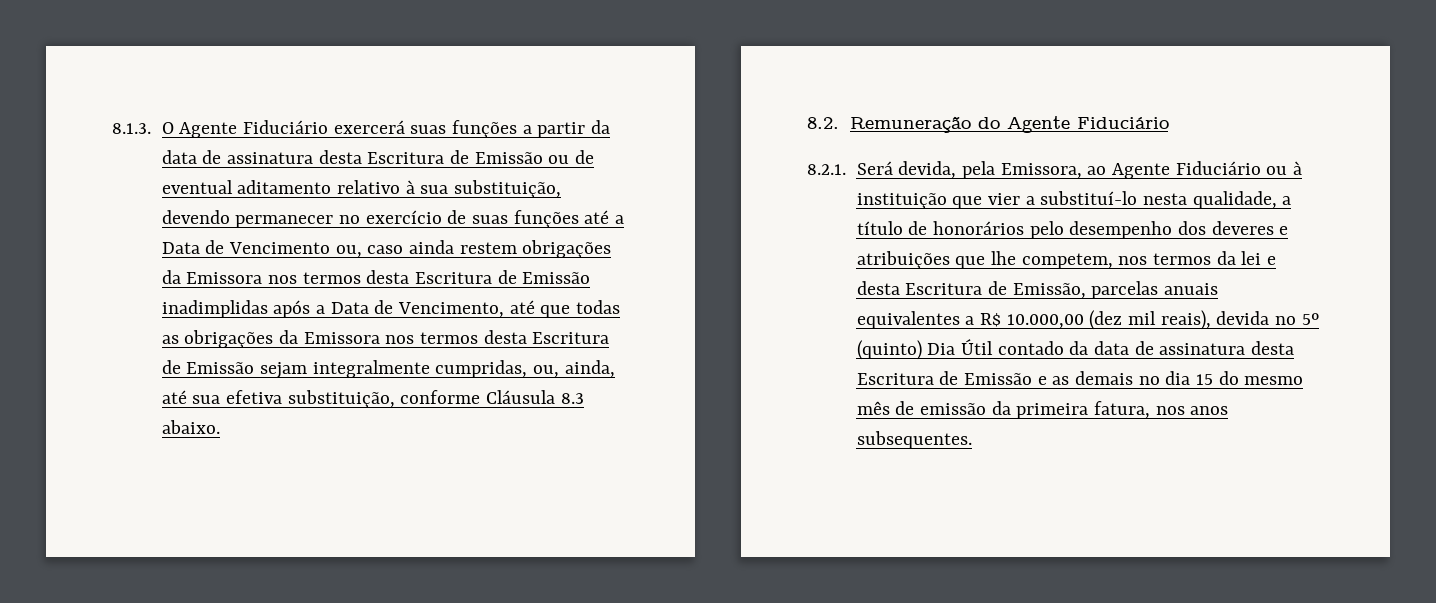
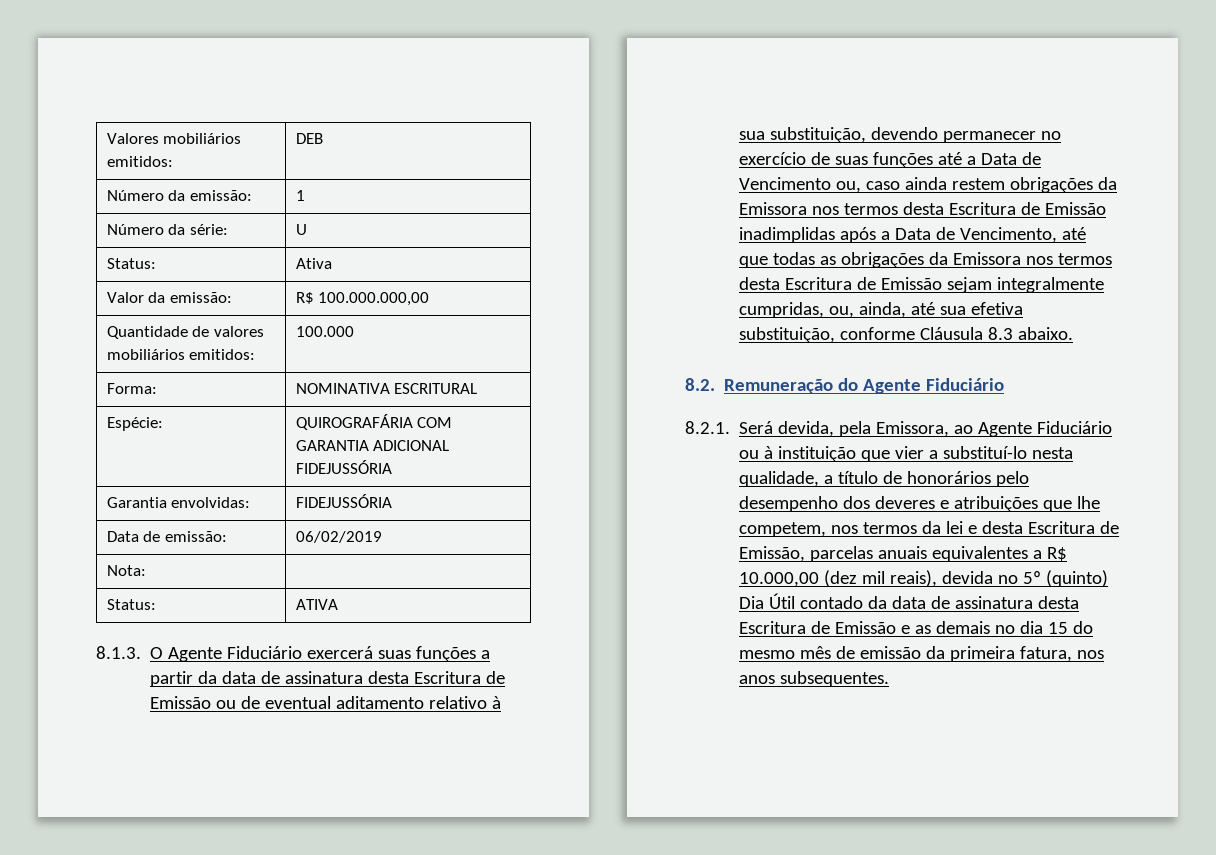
(112, 128) none -> [106,133,242,144] [106,156,173,167] [295,133,323,144] [106,190,252,201] [295,190,305,201] [106,224,228,235] [295,224,307,235] [106,258,156,269] [295,258,332,269] [106,292,232,303] [295,292,430,306] [106,326,264,339] [106,349,256,360] [295,326,354,337] [106,383,157,394] [295,383,478,394] [106,417,163,431] [295,414,453,430] [295,440,450,451] [295,460,392,474] [106,497,251,508] [295,494,392,508] [106,531,227,542] [295,531,382,543] [106,565,146,576] [106,599,156,610] [295,599,338,610] Valores mobiliários emitidos: | DEB // Número da emissão: | 1 // Número da série: | U // Status: | Ativa // Valor da emissão: | R$ 100.000.000,00 // Quantidade de valores mobiliários emitidos: | 100.000 // Forma: | NOMINATIVA ESCRITURAL // Espécie: | QUIROGRAFÁRIA COM GARANTIA ADICIONAL FIDEJUSSÓRIA // Garantia envolvidas: | FIDEJUSSÓRIA // Data de emissão: | 06/02/2019 // Nota: | // Status: | ATIVA //

